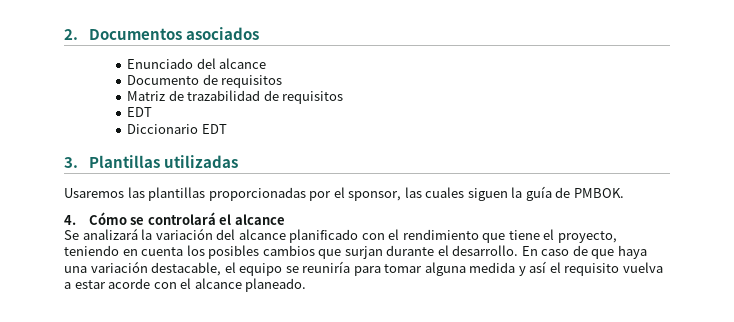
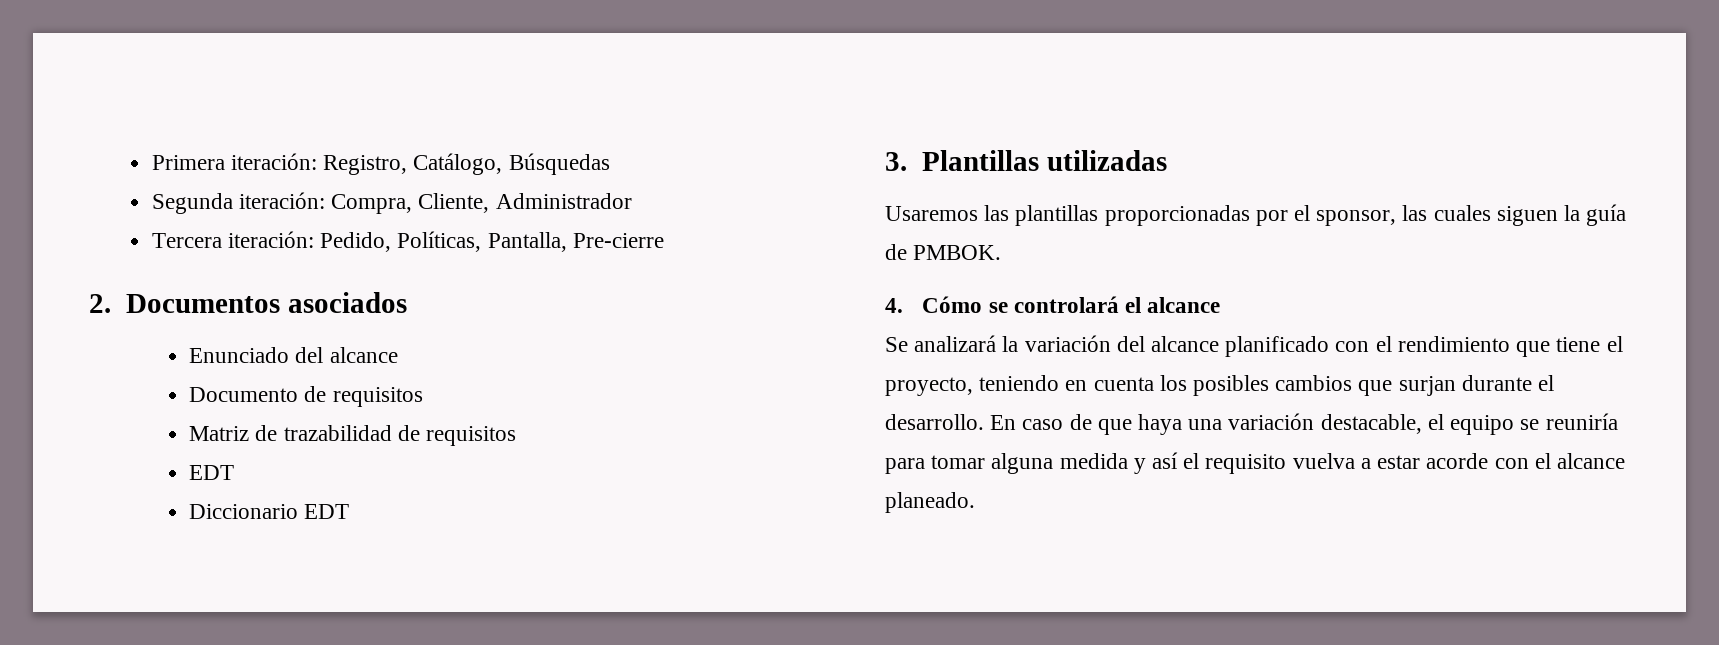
(64, 34) none -> [151,153,610,175] [151,192,632,214] [151,231,664,252] Primera iteración: Registro, Catálogo, Búsquedas // Segunda iteración: Compra, Cliente, Administrador // Tercera iteración: Pedido, Políticas, Pantalla, Pre-cierre //

